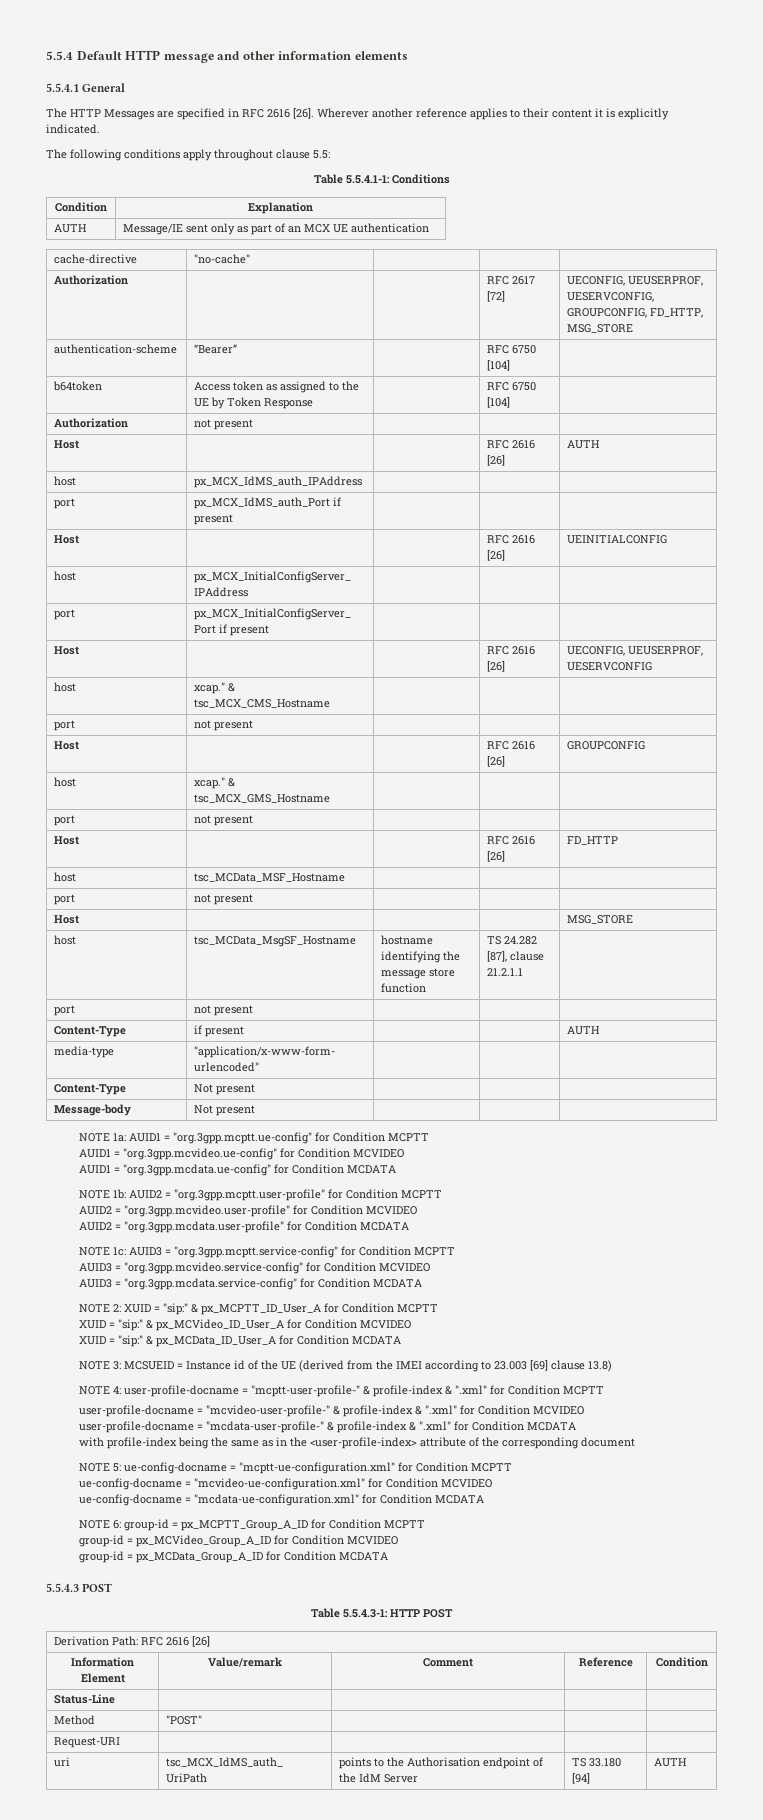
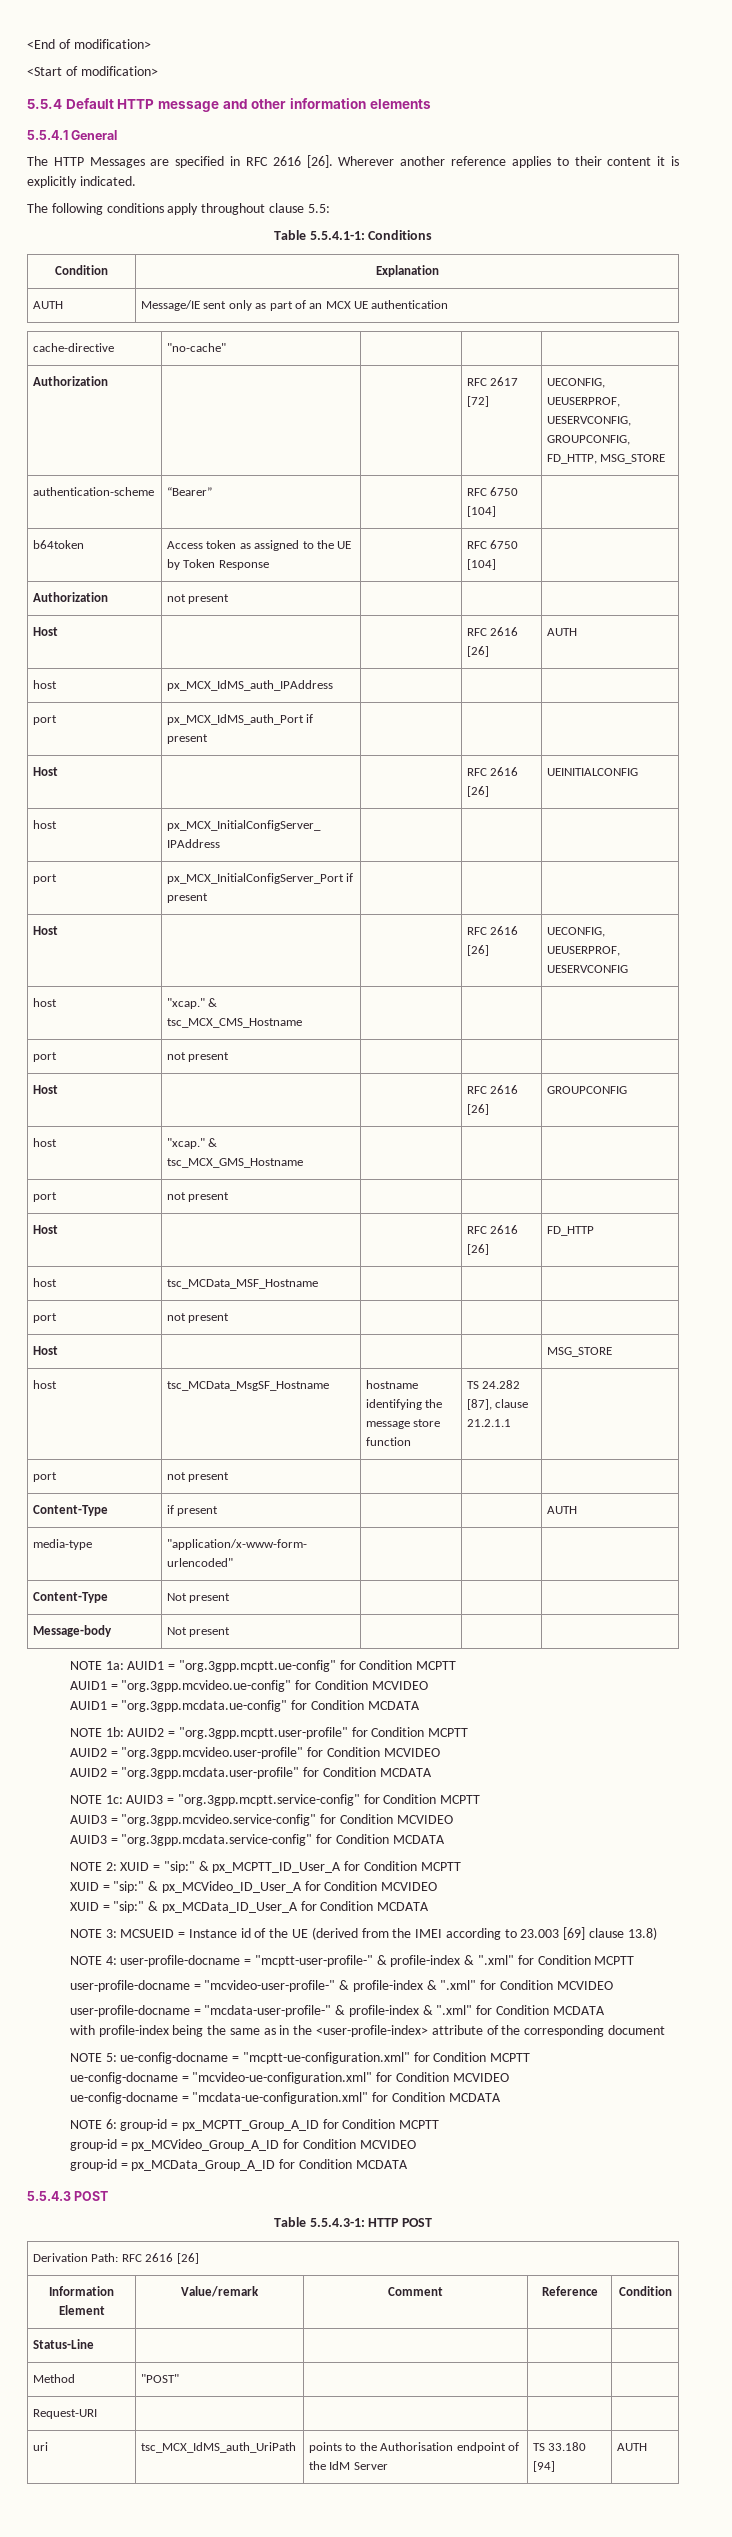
(46, 55) none -> [27,39,151,49] [27,66,158,76] <End of modification> // <Start of modification> //
[194,682,226,694] xcap." -> [167,998,206,1009] "xcap."
[194,777,226,789] xcap." -> [167,1138,206,1149] "xcap."

